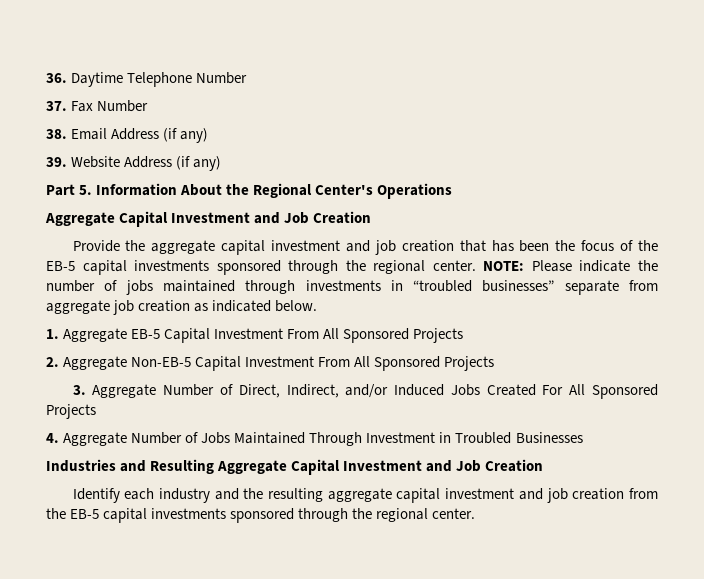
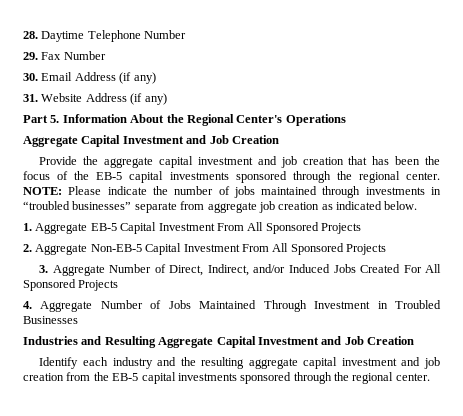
[46,73,67,83] 36. -> [23,31,38,39] 28.
[46,101,67,111] 37. -> [23,52,38,60] 29.
[46,129,67,139] 38. -> [23,73,38,81] 30.
[46,157,67,167] 39. -> [23,94,38,102] 31.

